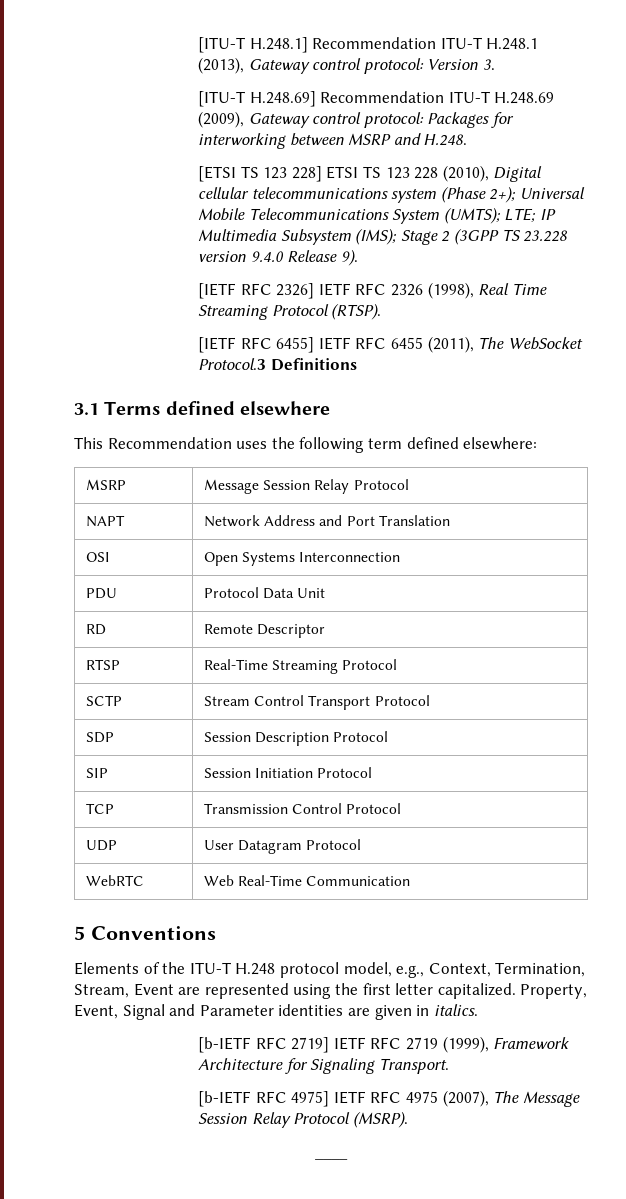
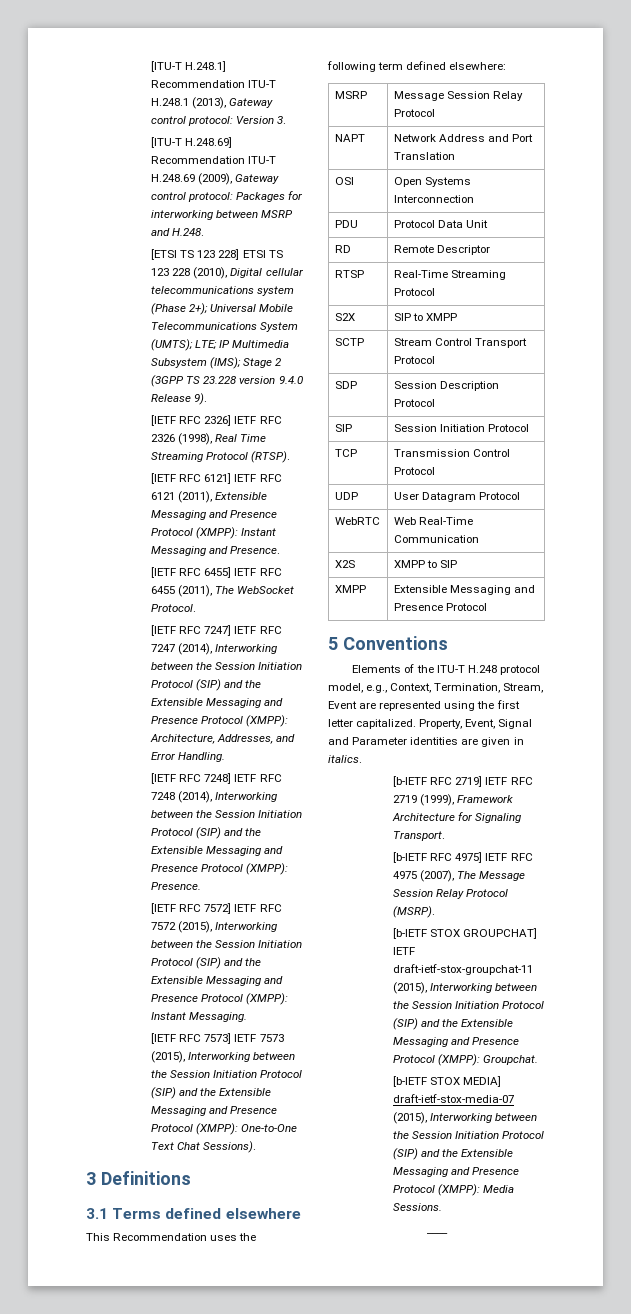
(382, 311) none -> [151,473,282,484] [151,491,268,503] [151,510,278,520] [151,527,277,539] [151,546,281,556] // [IETF RFC 6121] IETF RFC 6121 (2011), Extensible Messaging and Presence Protocol (XMPP): Instant Messaging and Presence.
[198,358,267,370] Protocol.3 -> [151,604,197,612] [151,625,282,636] [151,643,278,655] [151,662,303,670] [151,679,262,691] [151,698,284,708] [151,715,289,727] [150,734,296,744] [151,752,226,762] [151,773,282,784] [151,791,278,803] [151,810,303,818] [151,827,262,839] [151,846,284,856] [151,863,289,875] [151,882,202,890] [151,903,282,914] [151,921,278,933] [151,940,303,948] [151,957,262,969] [151,976,284,986] [151,993,289,1005] [151,1012,248,1022] [151,1033,284,1044] [151,1051,296,1063] [151,1070,303,1078] [151,1087,272,1099] [151,1106,278,1116] [151,1123,298,1135] [151,1141,257,1153] [86,1172,96,1185] Protocol. // [IETF RFC 7247] IETF RFC 7247 (2014), Interworking between the Session Initiation Protocol (SIP) and the Extensible Messaging and Presence Protocol (XMPP): Architecture, Addresses, and Error Handling. // [IETF RFC 7248] IETF RFC 7248 (2014), Interworking between the Session Initiation Protocol (SIP) and the Extensible Messaging and Presence Protocol (XMPP): Presence. // [IETF RFC 7572] IETF RFC 7572 (2015), Interworking between the Session Initiation Protocol (SIP) and the Extensible Messaging and Presence Protocol (XMPP): Instant Messaging. // [IETF RFC 7573] IETF 7573 (2015), Interworking between the Session Initiation Protocol (SIP) and the Extensible Messaging and Presence Protocol (XMPP): One-to-One Text Chat Sessions). // 3
(398, 664) none -> [334,313,355,321] [393,313,458,321] // S2X | SIP to XMPP
(411, 881) none -> [334,560,355,568] [393,560,458,568] [334,585,366,593] [393,585,536,595] [393,603,487,611] // X2S | XMPP to SIP // XMPP | Extensible Messaging and Presence Protocol
(408, 1119) none -> [393,928,538,939] [393,947,416,955] [393,964,534,975] [393,982,538,994] [393,1001,545,1009] [393,1018,514,1030] [393,1037,520,1047] [393,1054,539,1066] [393,1076,502,1087] [393,1094,515,1103] [393,1112,538,1124] [393,1131,545,1139] [393,1148,514,1160] [393,1167,520,1177] [393,1184,515,1196] [393,1203,443,1211] // [b-IETF STOX GROUPCHAT] IETF draft-ietf-stox-groupchat-11 (2015), Interworking between the Session Initiation Protocol (SIP) and the Extensible Messaging and Presence Protocol (XMPP): Groupchat. // [b-IETF STOX MEDIA] draft-ietf-stox-media-07 (2015), Interworking between the Session Initiation Protocol (SIP) and the Extensible Messaging and Presence Protocol (XMPP): Media Sessions.

